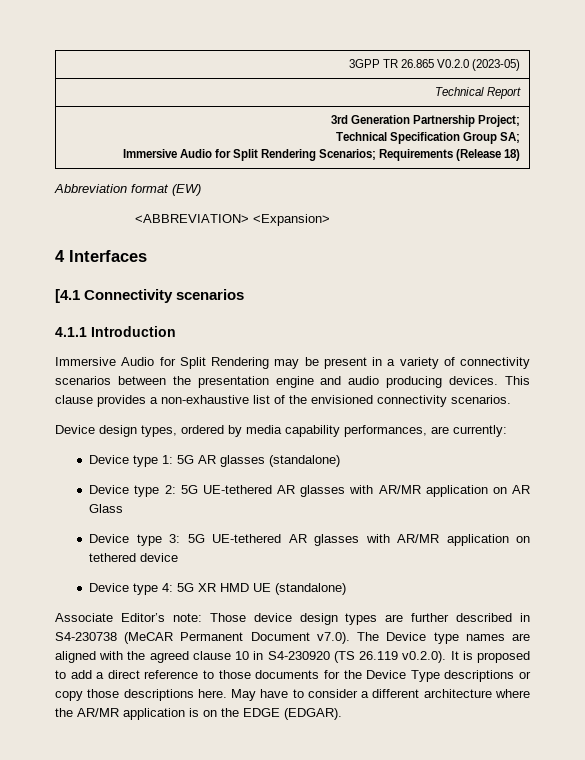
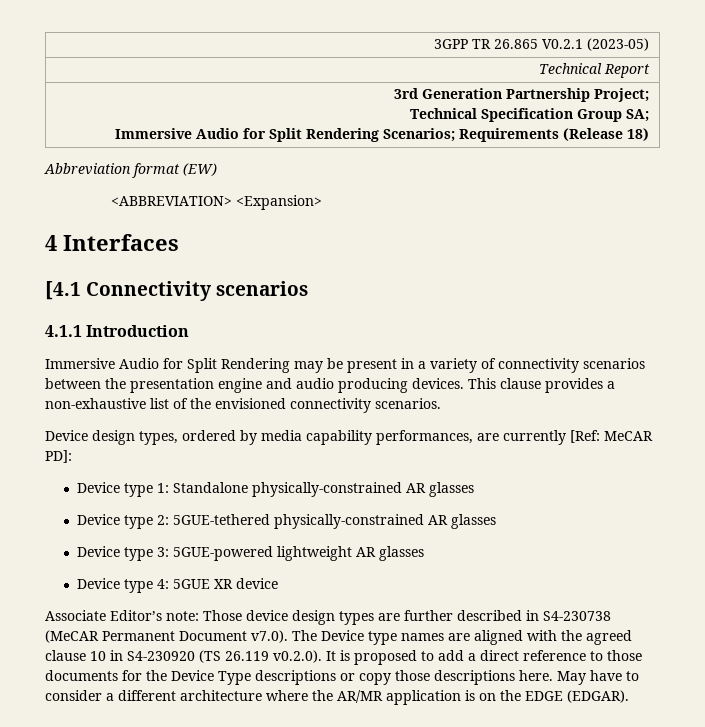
[437,59,470,68] V0.2.0 -> [541,39,583,49] V0.2.1
[453,425,507,437] currently: -> [503,430,653,445] [45,450,72,463] currently [Ref: MeCAR PD]:
[177,455,341,467] 5G AR glasses (standalone) -> [172,482,474,497] Standalone physically-constrained AR glasses
[180,485,530,497] [89,504,124,513] 5G UE-tethered AR glasses with AR/MR application on AR Glass -> [172,514,496,529] 5GUE-tethered physically-constrained AR glasses
[187,534,530,546] [89,553,179,562] [89,583,347,595] 5G UE-tethered AR glasses with AR/MR application on tethered device // Device type 4: 5G XR HMD UE (standalone) -> [172,546,424,561] [76,578,278,593] 5GUE-powered lightweight AR glasses // Device type 4: 5GUE XR device

